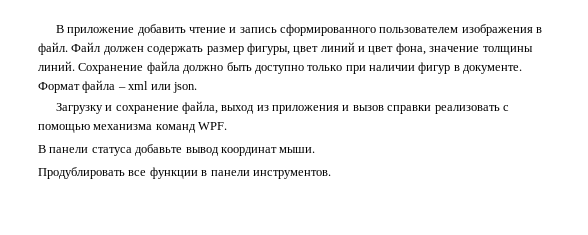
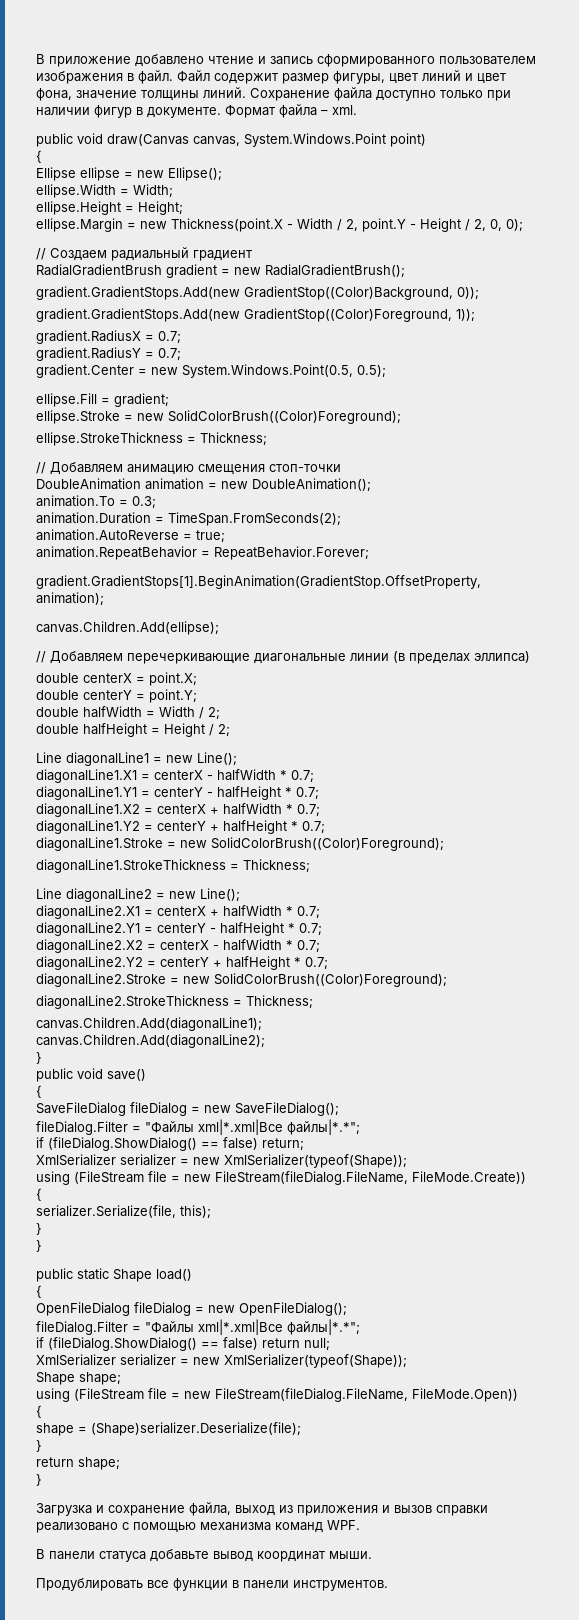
[137,24,186,36] добавить -> [135,54,204,67] добавлено
[103,46,204,55] должен содержать -> [214,73,278,84] содержит
[183,62,252,74] должно быть -> (372, 94) none
[128,81,197,93] [55,103,103,114] xml или json. // Загрузку -> [332,105,357,115] [36,133,426,147] [36,150,42,163] [36,167,222,181] [36,184,173,198] [36,201,183,215] [36,218,523,232] [36,247,252,261] [36,264,405,278] [36,286,479,300] [36,308,475,322] [36,330,181,344] [36,347,181,361] [36,364,386,378] [36,393,169,407] [36,410,401,424] [36,432,267,446] [36,462,341,475] [36,478,371,492] [36,495,156,509] [36,512,341,526] [36,529,225,543] [36,546,369,560] [36,575,481,589] [36,592,104,606] [36,621,219,635] [36,651,530,664] [36,672,197,686] [36,689,197,703] [36,706,220,720] [36,723,230,737] [36,752,237,766] [36,769,314,783] [36,786,319,800] [36,803,320,817] [36,820,325,834] [36,837,444,851] [36,859,310,873] [36,888,240,902] [36,905,320,919] [36,922,322,936] [36,939,320,953] [36,956,328,970] [36,973,447,987] [36,995,313,1009] [36,1017,262,1031] [36,1034,265,1048] [36,1052,42,1064] [36,1068,146,1082] [36,1085,42,1098] [36,1102,339,1116] [36,1119,360,1135] [36,1137,304,1151] [36,1154,407,1168] [36,1171,526,1185] [36,1188,42,1201] [36,1205,211,1219] [36,1223,42,1235] [36,1240,42,1252] [36,1268,192,1282] [36,1285,42,1298] [36,1302,347,1316] [36,1319,360,1335] [36,1337,330,1351] [36,1354,407,1368] [36,1372,121,1385] [36,1388,518,1402] [36,1405,42,1418] [36,1422,301,1436] [36,1440,42,1452] [36,1457,120,1470] [36,1474,42,1486] [36,1503,92,1516] xml. // public void draw(Canvas canvas, System.Windows.Point point) // { // Ellipse ellipse = new Ellipse(); // ellipse.Width = Width; // ellipse.Height = Height; // ellipse.Margin = new Thickness(point.X - Width / 2, point.Y - Height / 2, 0, 0); // // Создаем радиальный градиент // RadialGradientBrush gradient = new RadialGradientBrush(); // gradient.GradientStops.Add(new GradientStop((Color)Background, 0)); // gradient.GradientStops.Add(new GradientStop((Color)Foreground, 1)); // gradient.RadiusX = 0.7; // gradient.RadiusY = 0.7; // gradient.Center = new System.Windows.Point(0.5, 0.5); // ellipse.Fill = gradient; // ellipse.Stroke = new SolidColorBrush((Color)Foreground); // ellipse.StrokeThickness = Thickness; // // Добавляем анимацию смещения стоп-точки // DoubleAnimation animation = new DoubleAnimation(); // animation.To = 0.3; // animation.Duration = TimeSpan.FromSeconds(2); // animation.AutoReverse = true; // animation.RepeatBehavior = RepeatBehavior.Forever; // gradient.GradientStops[1].BeginAnimation(GradientStop.OffsetProperty, animation); // canvas.Children.Add(ellipse); // // Добавляем перечеркивающие диагональные линии (в пределах эллипса) // double centerX = point.X; // double centerY = point.Y; // double halfWidth = Width / 2; // double halfHeight = Height / 2; // Line diagonalLine1 = new Line(); // diagonalLine1.X1 = centerX - halfWidth * 0.7; // diagonalLine1.Y1 = centerY - halfHeight * 0.7; // diagonalLine1.X2 = centerX + halfWidth * 0.7; // diagonalLine1.Y2 = centerY + halfHeight * 0.7; // diagonalLine1.Stroke = new SolidColorBrush((Color)Foreground); // diagonalLine1.StrokeThickness = Thickness; // Line diagonalLine2 = new Line(); // diagonalLine2.X1 = centerX + halfWidth * 0.7; // diagonalLine2.Y1 = centerY - halfHeight * 0.7; // diagonalLine2.X2 = centerX - halfWidth * 0.7; // diagonalLine2.Y2 = centerY + halfHeight * 0.7; // diagonalLine2.Stroke = new SolidColorBrush((Color)Foreground); // diagonalLine2.StrokeThickness = Thickness; // canvas.Children.Add(diagonalLine1); // canvas.Children.Add(diagonalLine2); // } // public void save() // { // SaveFileDialog fileDialog = new SaveFileDialog(); // fileDialog.Filter = "Файлы xml|*.xml|Все файлы|*.*"; // if (fileDialog.ShowDialog() == false) return; // XmlSerializer serializer = new XmlSerializer(typeof(Shape)); // using (FileStream file = new FileStream(fileDialog.FileName, FileMode.Create)) // { // serializer.Serialize(file, this); // } // } // public static Shape load() // { // OpenFileDialog fileDialog = new OpenFileDialog(); // fileDialog.Filter = "Файлы xml|*.xml|Все файлы|*.*"; // if (fileDialog.ShowDialog() == false) return null; // XmlSerializer serializer = new XmlSerializer(typeof(Shape)); // Shape shape; // using (FileStream file = new FileStream(fileDialog.FileName, FileMode.Open)) // { // shape = (Shape)serializer.Deserialize(file); // } // return shape; // } // Загрузка
[434,105,500,114] реализовать -> [36,1522,118,1533] реализовано

